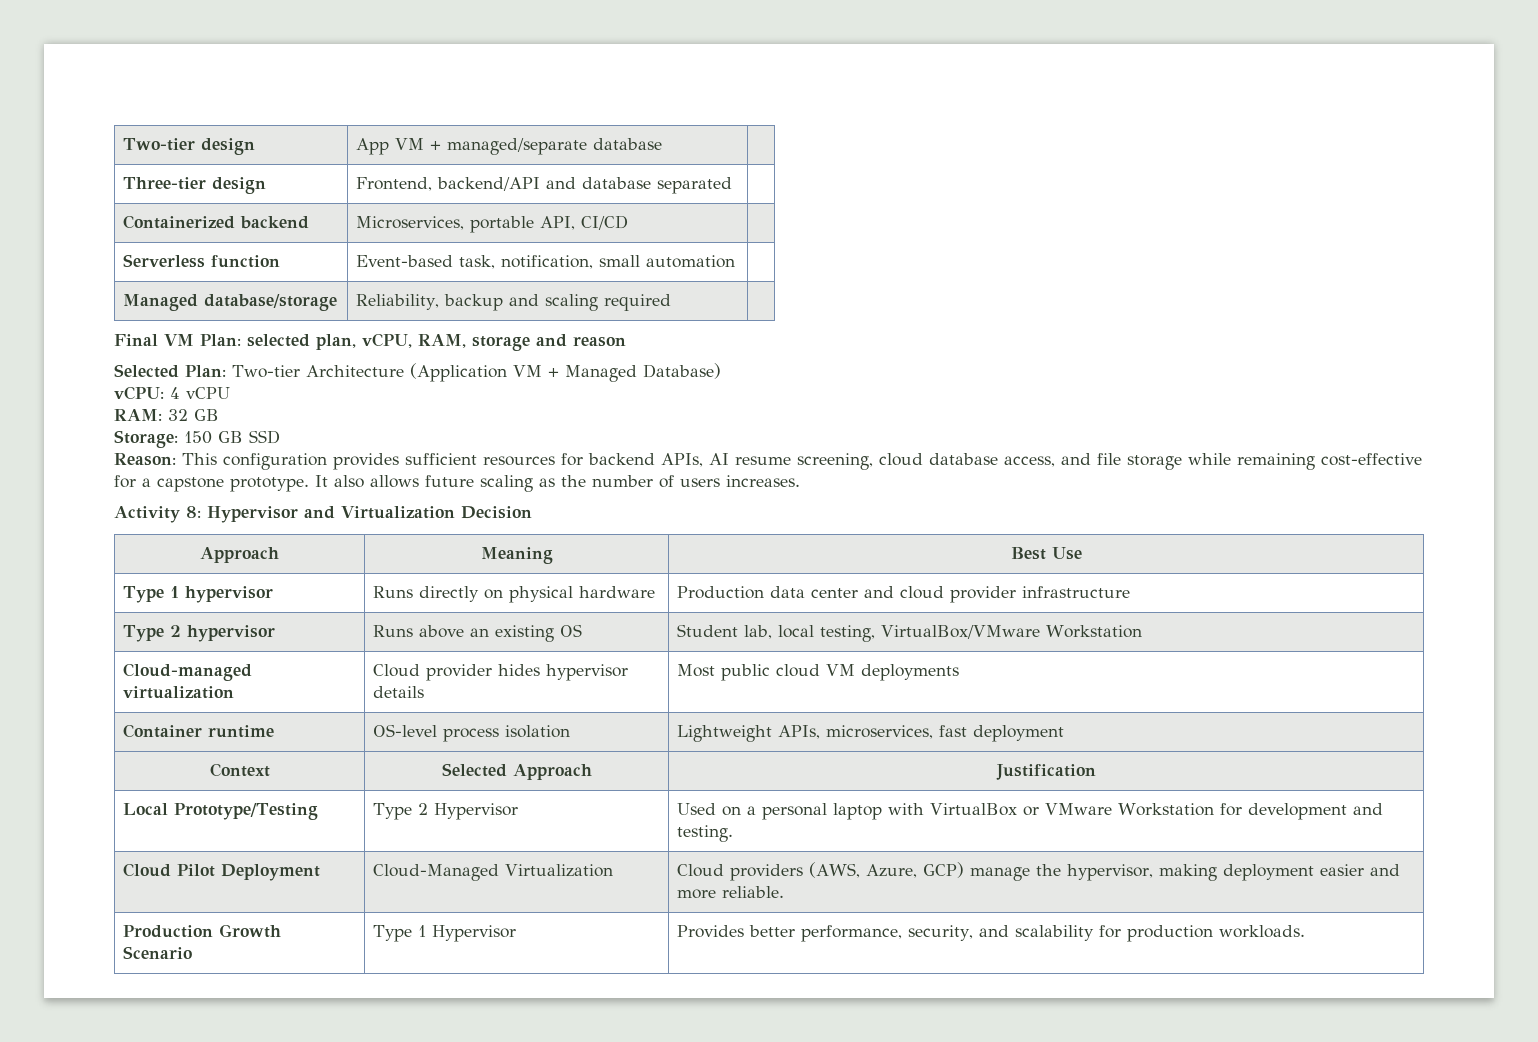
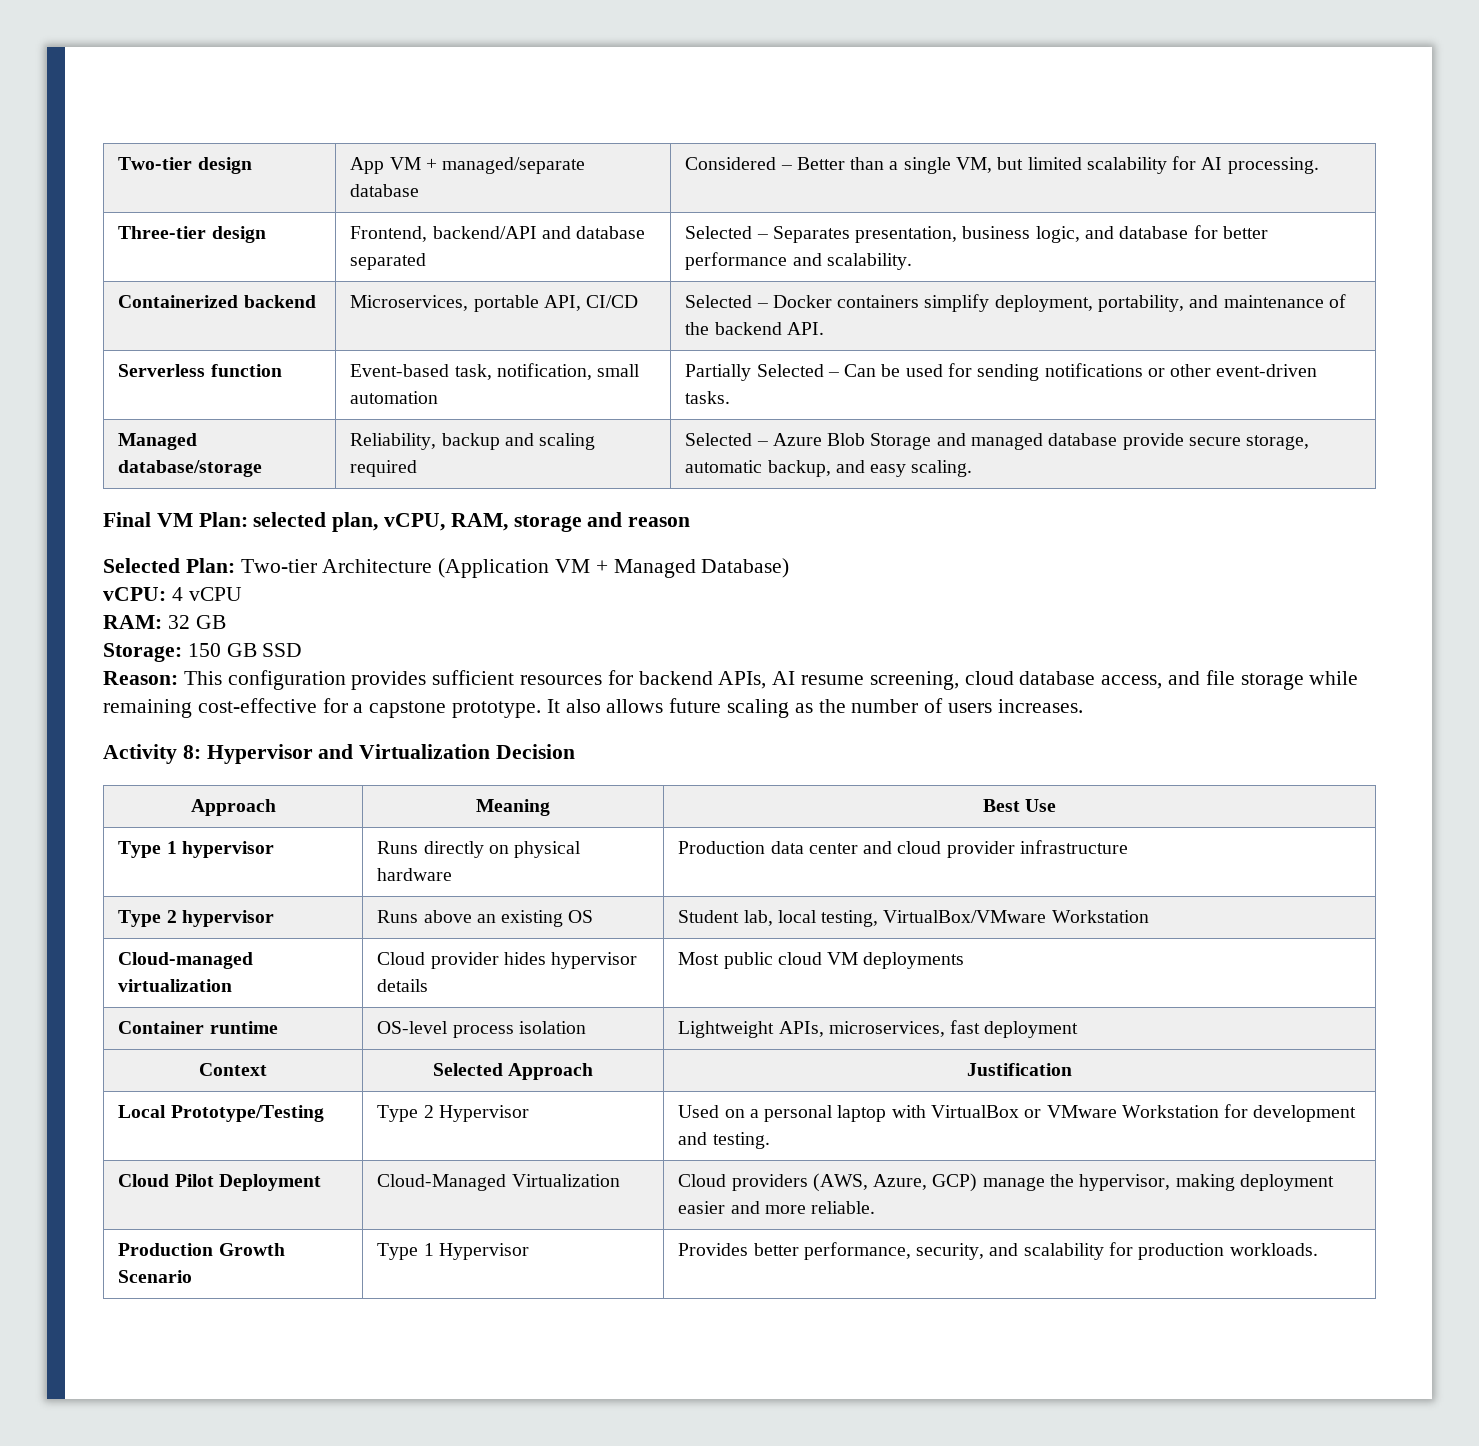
(663, 144) none -> [685,156,1319,174] Considered – Better than a single VM, but limited scalability for AI processing.
(733, 185) none -> [685,225,1268,243] [685,252,912,270] Selected – Separates presentation, business logic, and database for better performance and scalability.
(629, 222) none -> [685,294,1346,312] [685,322,824,335] Selected – Docker containers simplify deployment, portability, and maintenance of the backend API.
(736, 261) none -> [685,363,1318,381] [685,391,731,404] Partially Selected – Can be used for sending notifications or other event-driven tasks.
(672, 302) none -> [685,433,1310,450] [685,460,973,477] Selected – Azure Blob Storage and managed database provide secure storage, automatic backup, and easy scaling.

